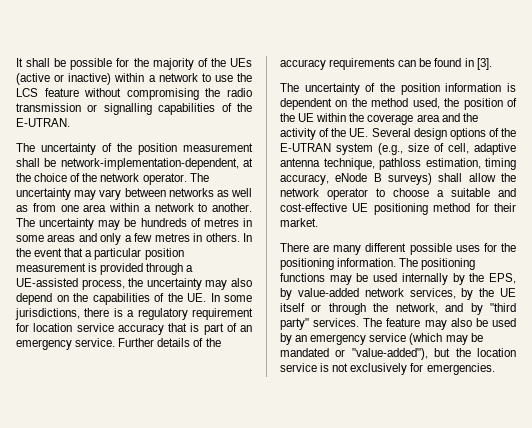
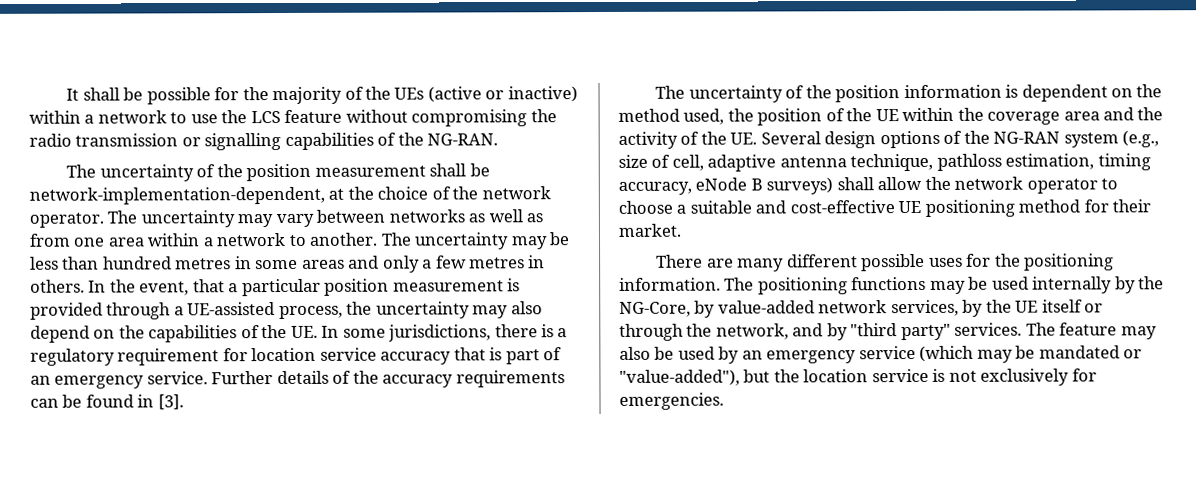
[16,118,70,127] E-UTRAN. -> [427,133,499,146] NG-RAN.
[140,218,201,227] hundreds of -> [30,256,172,270] less than hundred
[34,248,63,257] event -> [139,281,190,296] event,
[280,143,331,152] E-UTRAN -> [993,131,1061,144] NG-RAN
[489,273,516,284] EPS, -> [619,301,691,317] NG-Core,

